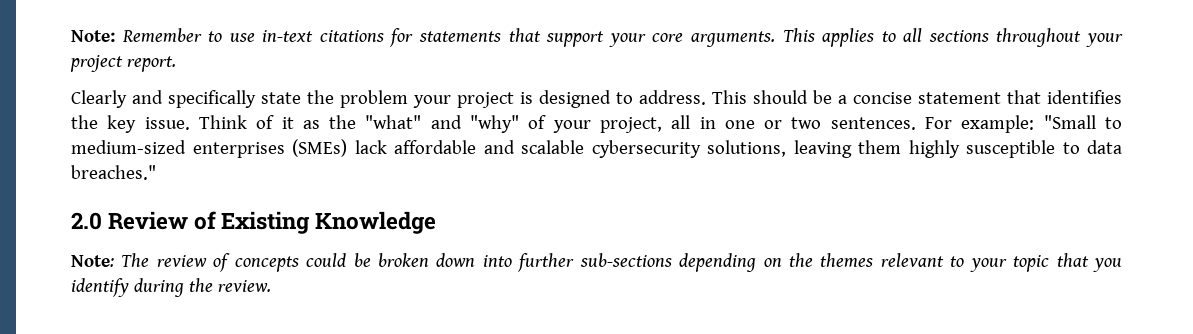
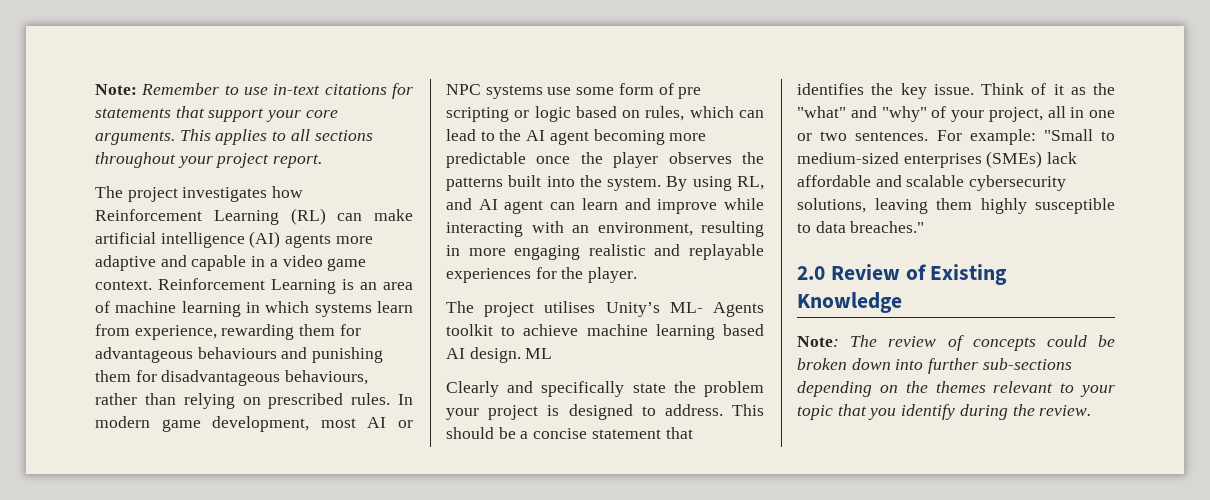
(176, 64) none -> [95,186,304,202] [95,208,413,225] [95,231,373,248] [95,255,367,271] [95,278,413,294] [95,301,413,317] [95,324,361,340] [95,347,384,363] [95,370,369,386] [95,393,413,409] [95,416,413,432] [446,83,702,99] [446,106,764,122] [446,129,707,145] [446,152,764,168] [446,175,764,191] [446,198,764,214] [446,221,764,237] [446,244,764,260] [446,267,638,283] [446,301,764,317] [446,324,764,340] [446,347,553,363] // The project investigates how Reinforcement Learning (RL) can make artificial intelligence (AI) agents more adaptive and capable in a video game context. Reinforcement Learning is an area of machine learning in which systems learn from experience, rewarding them for advantageous behaviours and punishing them for disadvantageous behaviours, rather than relying on prescribed rules. In modern game development, most AI or NPC systems use some form of pre scripting or logic based on rules, which can lead to the AI agent becoming more predictable once the player observes the patterns built into the system. By using RL, and AI agent can learn and improve while interacting with an environment, resulting in more engaging realistic and replayable experiences for the player. // The project utilises Unity’s ML- Agents toolkit to achieve machine learning based AI design. ML

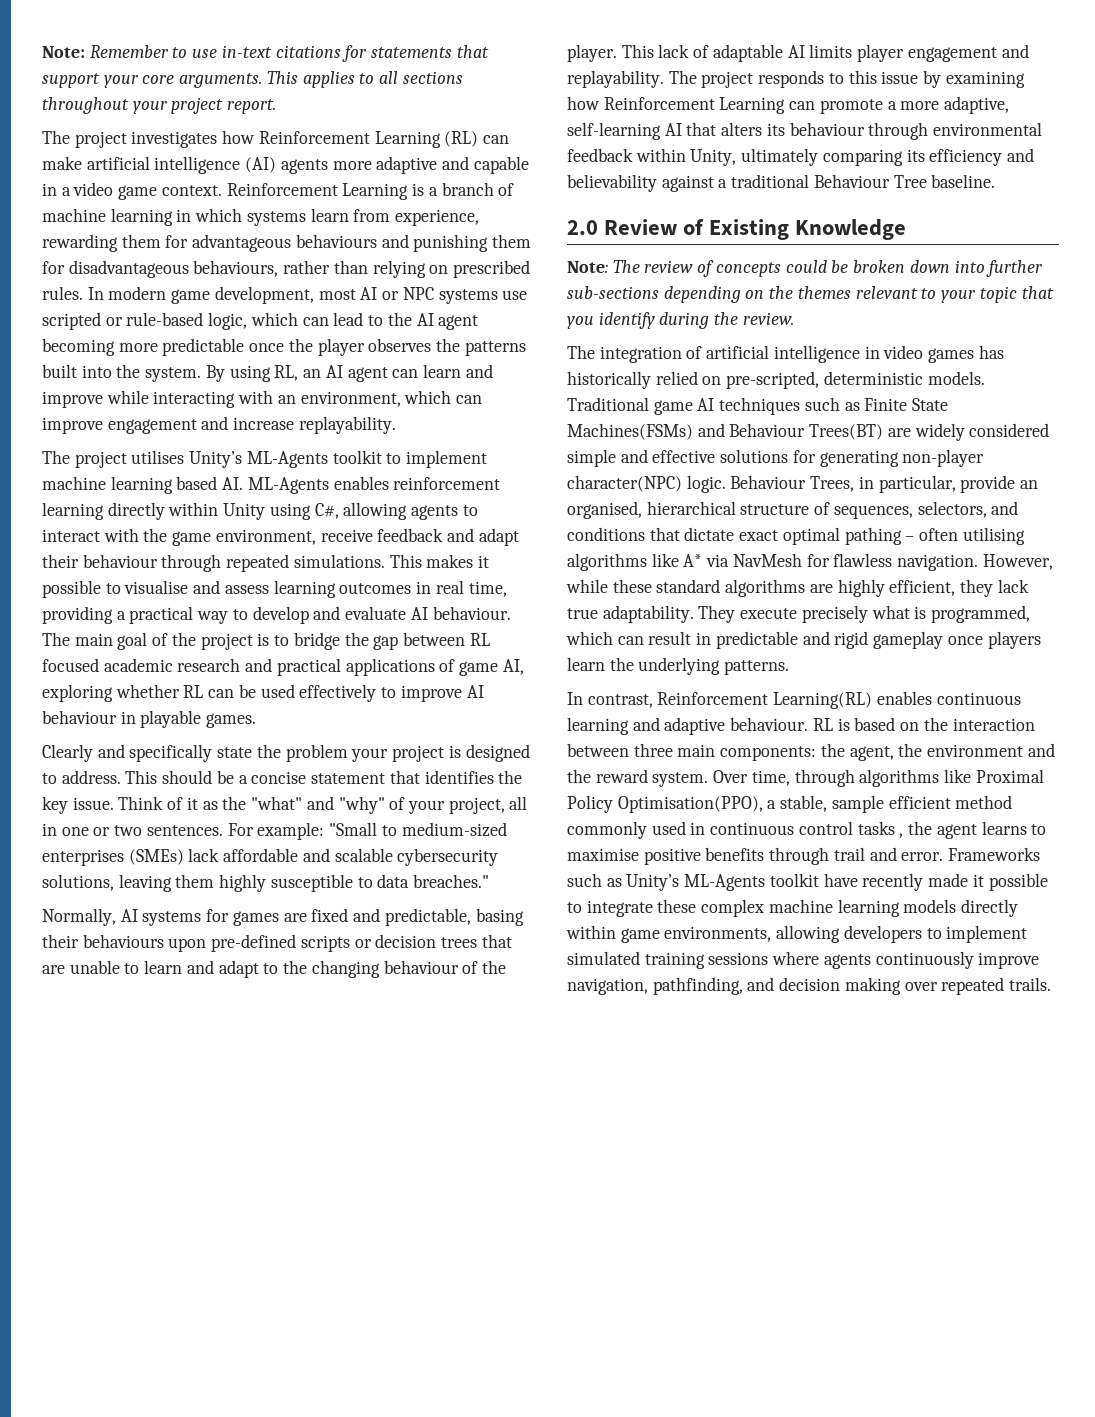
[360,282,413,290] an area -> [428,182,494,196] a branch
[576,83,702,99] [446,106,685,122] some form of pre scripting or logic based on rules, -> [42,312,248,330] scripted or rule-based logic,
[446,198,472,210] and -> [303,369,322,378] an
[701,221,764,237] [446,244,764,260] [446,267,638,283] resulting in more engaging realistic and replayable experiences for the player. -> [404,390,483,404] [42,416,396,434] which can improve engagement and increase replayability.
[669,302,764,317] ML- Agents -> [246,451,328,468] ML-Agents
[523,324,579,336] achieve -> [406,450,488,468] implement
[446,347,553,363] AI design. ML -> [222,476,501,494] [42,502,478,520] [42,528,519,546] [42,554,490,572] [42,580,507,598] [42,606,511,624] [42,632,490,650] [42,658,524,676] [42,684,484,702] [42,710,257,728] AI. ML-Agents enables reinforcement learning directly within Unity using C#, allowing agents to interact with the game environment, receive feedback and adapt their behaviour through repeated simulations. This makes it possible to visualise and assess learning outcomes in real time, providing a practical way to develop and evaluate AI behaviour. The main goal of the project is to bridge the gap between RL focused academic research and practical applications of game AI, exploring whether RL can be used effectively to improve AI behaviour in playable games.
(925, 227) none -> [42,908,524,926] [42,934,512,952] [42,960,506,978] [567,44,1029,62] [567,70,1025,88] [567,96,1010,114] [567,122,1043,140] [567,148,1035,166] [567,174,996,192] // Normally, AI systems for games are fixed and predictable, basing their behaviours upon pre-defined scripts or decision trees that are unable to learn and adapt to the changing behaviour of the player. This lack of adaptable AI limits player engagement and replayability. The project responds to this issue by examining how Reinforcement Learning can promote a more adaptive, self-learning AI that alters its behaviour through environmental feedback within Unity, ultimately comparing its efficiency and believability against a traditional Behaviour Tree baseline.
(1092, 410) none -> [567,345,1004,363] [567,371,985,389] [567,397,949,415] [567,423,1050,441] [567,449,985,467] [567,475,1039,493] [567,501,1019,519] [567,527,1025,545] [567,553,1053,571] [566,579,1029,597] [567,605,1031,623] [566,631,1041,649] [567,657,790,675] [567,691,1021,709] [567,717,1035,735] [567,743,1055,761] [567,769,1044,787] [567,795,1013,813] [567,821,1047,839] [567,847,1041,865] [567,873,1048,891] [567,899,1019,917] [566,925,1028,943] [567,951,1040,969] [567,977,1052,995] // The integration of artificial intelligence in video games has historically relied on pre-scripted, deterministic models. Traditional game AI techniques such as Finite State Machines(FSMs) and Behaviour Trees(BT) are widely considered simple and effective solutions for generating non-player character(NPC) logic. Behaviour Trees, in particular, provide an organised, hierarchical structure of sequences, selectors, and conditions that dictate exact optimal pathing – often utilising algorithms like A* via NavMesh for flawless navigation. However, while these standard algorithms are highly efficient, they lack true adaptability. They execute precisely what is programmed, which can result in predictable and rigid gameplay once players learn the underlying patterns. // In contrast, Reinforcement Learning(RL) enables continuous learning and adaptive behaviour. RL is based on the interaction between three main components: the agent, the environment and the reward system. Over time, through algorithms like Proximal Policy Optimisation(PPO), a stable, sample efficient method commonly used in continuous control tasks , the agent learns to maximise positive benefits through trail and error. Frameworks such as Unity’s ML-Agents toolkit have recently made it possible to integrate these complex machine learning models directly within game environments, allowing developers to implement simulated training sessions where agents continuously improve navigation, pathfinding, and decision making over repeated trails.

